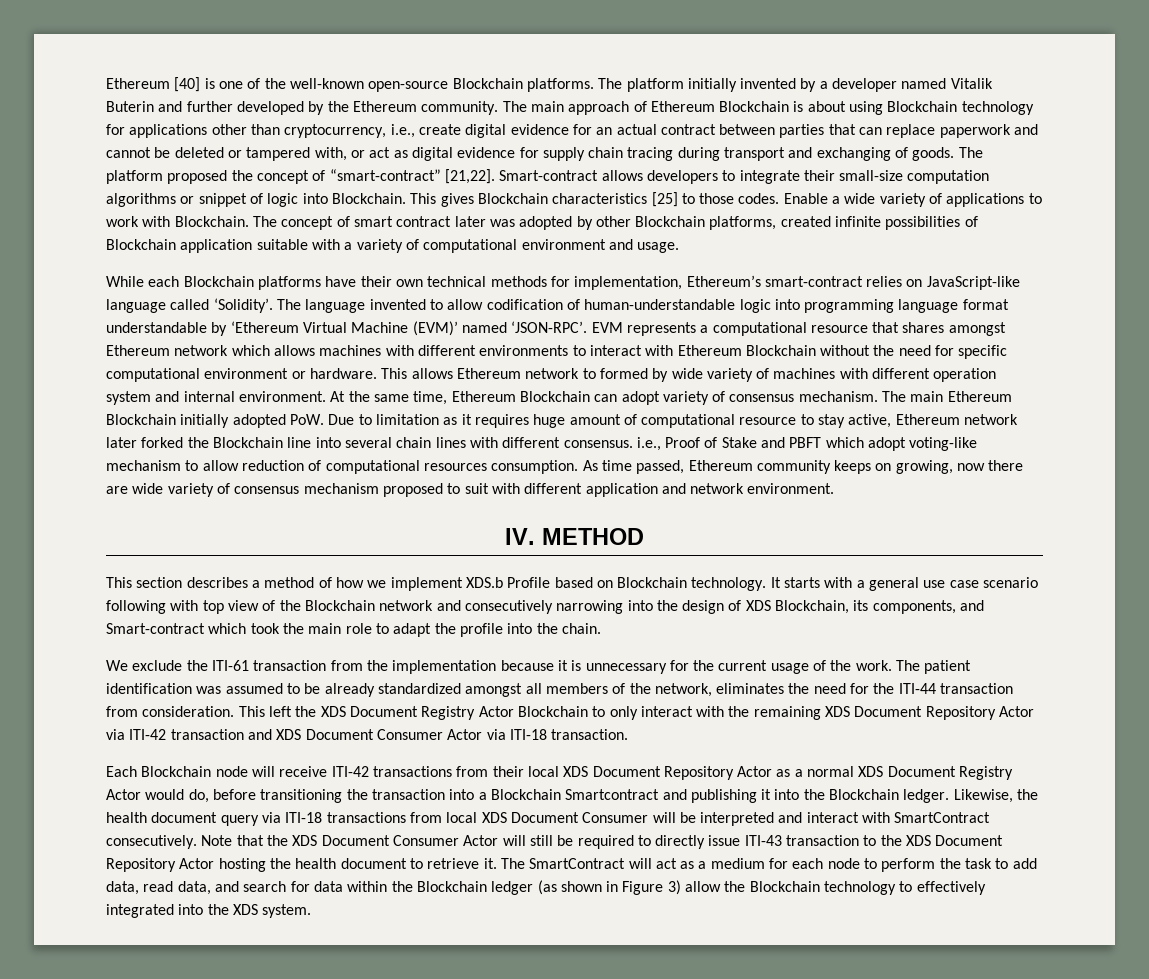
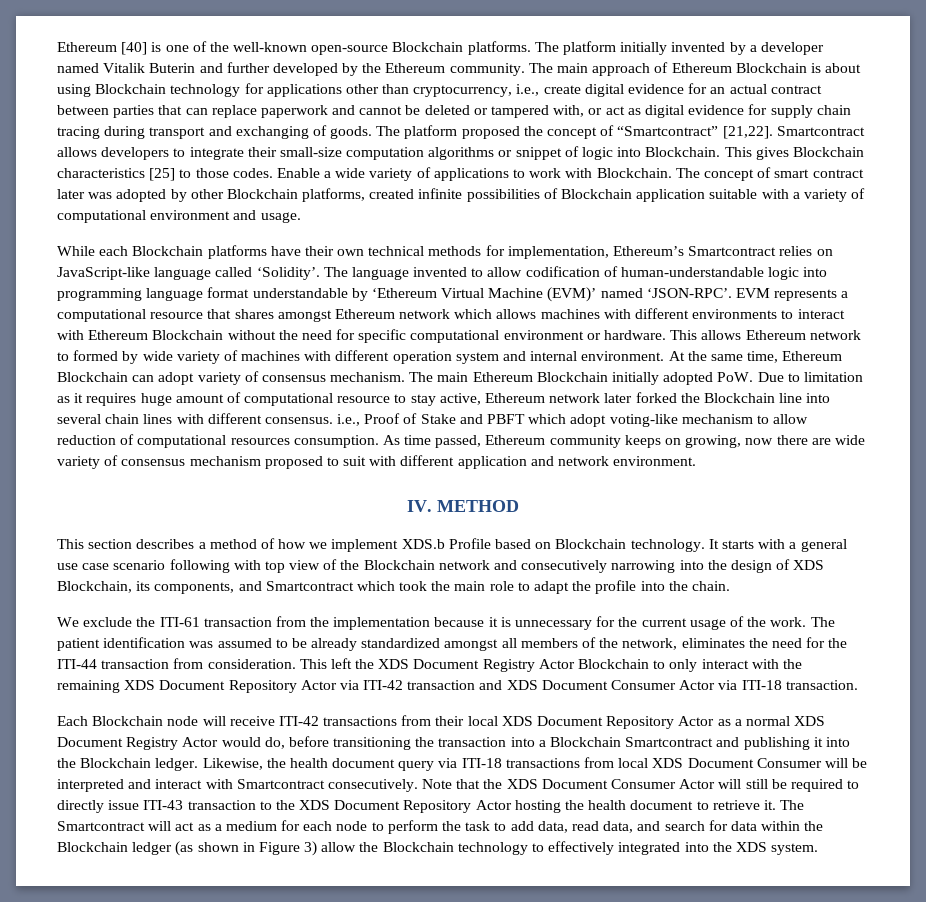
[329,169,599,184] “smart-contract” [21,22]. Smart-contract -> [617,126,865,139] “Smartcontract” [21,22]. Smartcontract
[764,276,863,287] smart-contract -> [688,246,777,256] Smartcontract
[106,623,205,634] Smart-contract -> [265,581,354,591] Smartcontract
[894,812,991,823] SmartContract -> [236,779,325,789] Smartcontract
[529,858,626,869] SmartContract -> [57,821,145,831] Smartcontract

